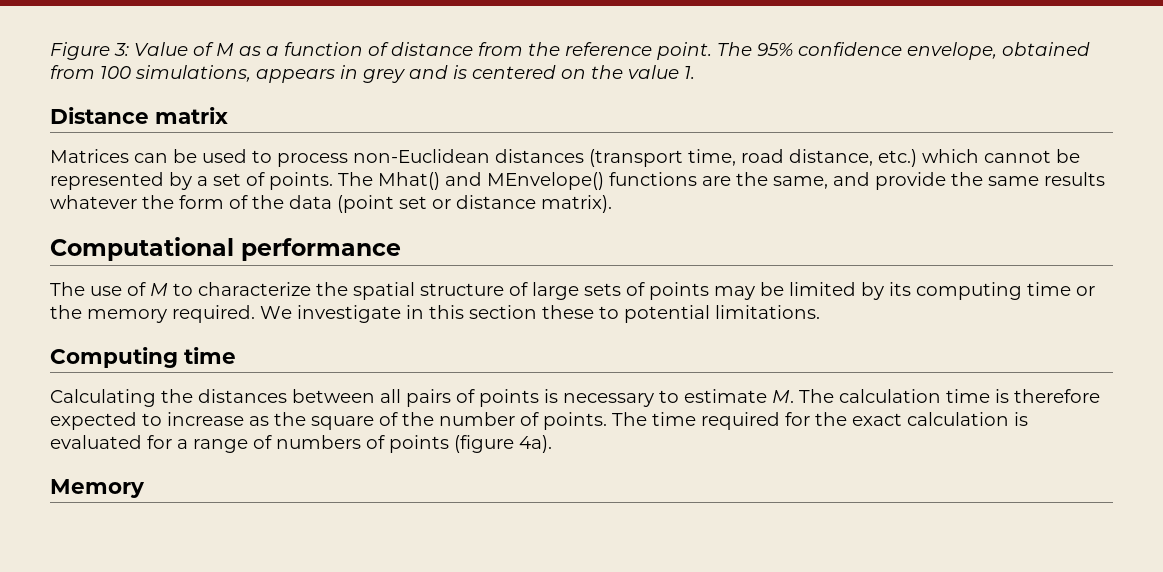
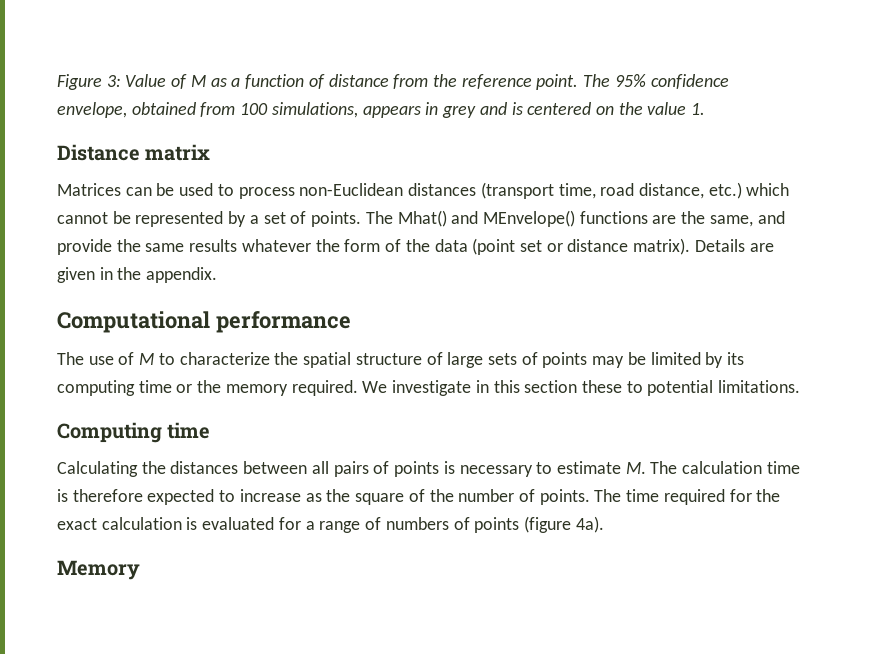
(612, 204) none -> [694,239,774,252] [57,267,218,283] Details are given in the appendix.

